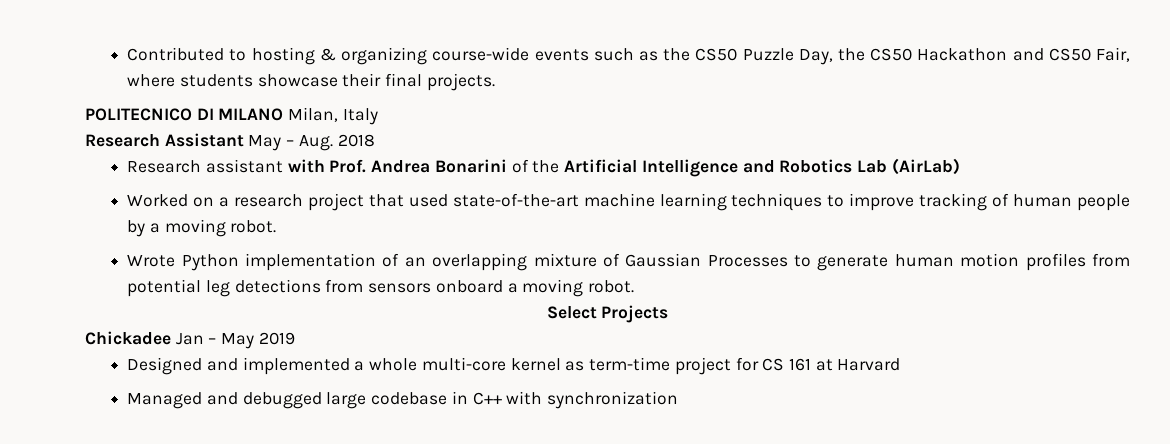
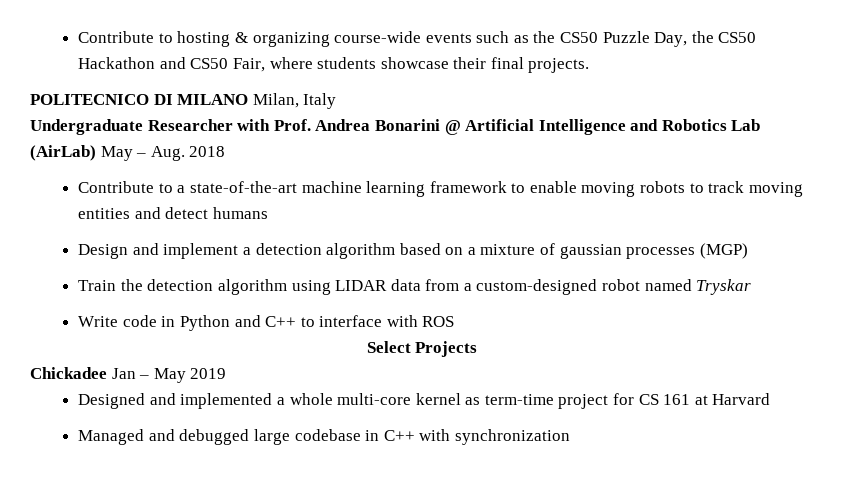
[127,47,225,61] Contributed -> [78,31,155,43] Contribute
[85,133,375,151] [127,159,284,173] Research Assistant May – Aug. 2018 // Research assistant -> [30,119,233,135] Undergraduate Researcher
[511,159,560,173] of the -> [444,120,461,135] @
[127,193,1130,211] [127,219,277,237] [127,253,1131,271] [127,279,635,297] // Worked on a research project that used state-of-the-art machine learning techniques to improve tracking of human people by a moving robot. // Wrote Python implementation of an overlapping mixture of Gaussian Processes to generate human motion profiles from potential leg detections from sensors onboard a moving robot. -> [100,146,226,161] [78,181,803,197] [78,207,268,219] [78,243,748,259] [78,279,752,295] [78,315,455,331] May – Aug. 2018 // Contribute to a state-of-the-art machine learning framework to enable moving robots to track moving entities and detect humans // Design and implement a detection algorithm based on a mixture of gaussian processes (MGP) // Train the detection algorithm using LIDAR data from a custom-designed robot named Tryskar // Write code in Python and C++ to interface with ROS

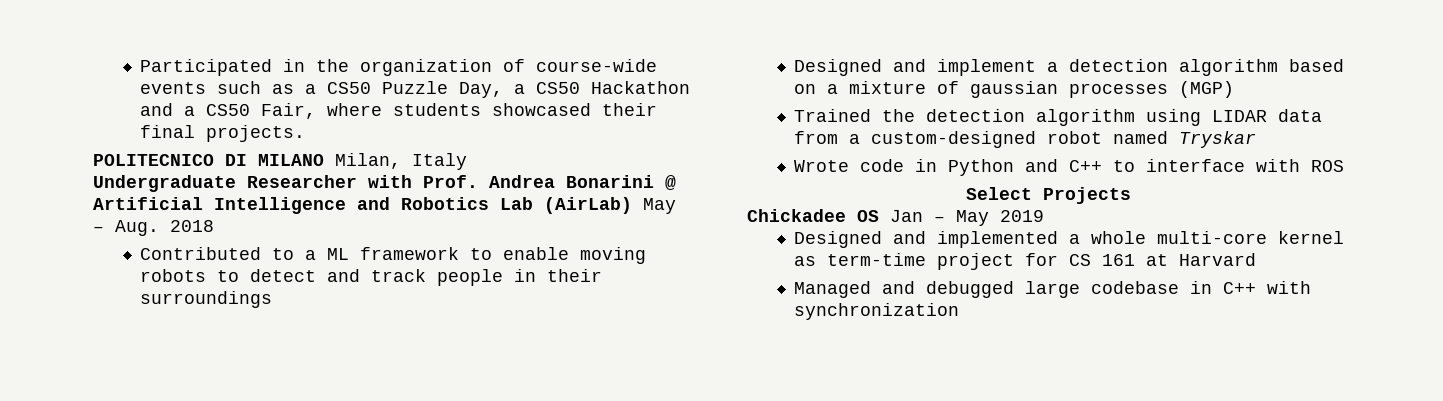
[78,31,330,47] Contribute to hosting & organizing -> [140,59,526,76] Participated in the organization of
[533,31,556,43] the -> [305,84,317,94] a
[691,31,714,43] the -> [514,84,526,94] a
(186, 63) none -> [184,106,196,116] a
[380,57,449,69] showcase -> [492,103,592,116] showcased
[78,181,155,193] Contribute -> [140,247,262,260] Contributed
[189,181,426,197] state-of-the-art machine learning -> [327,248,350,260] ML
[708,181,803,197] [78,207,268,219] [78,244,129,259] track moving entities and detect humans // Design -> [250,269,603,286] [140,291,273,308] [794,59,883,76] detect and track people in their surroundings // Designed
[78,280,117,291] Train -> [794,109,872,122] Trained
[78,316,119,327] Write -> [794,160,850,172] Wrote
(107, 373) none -> [857,210,879,222] OS

